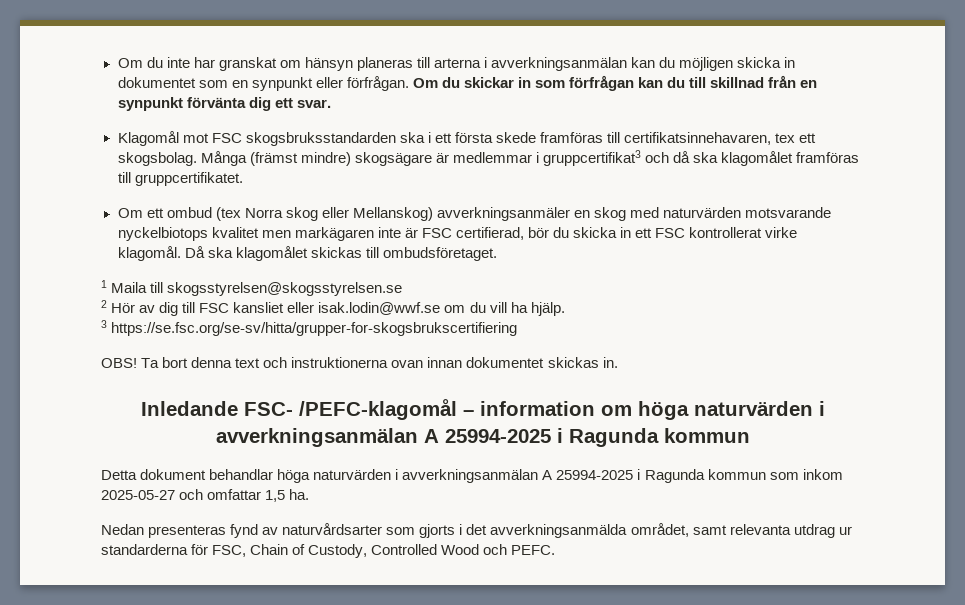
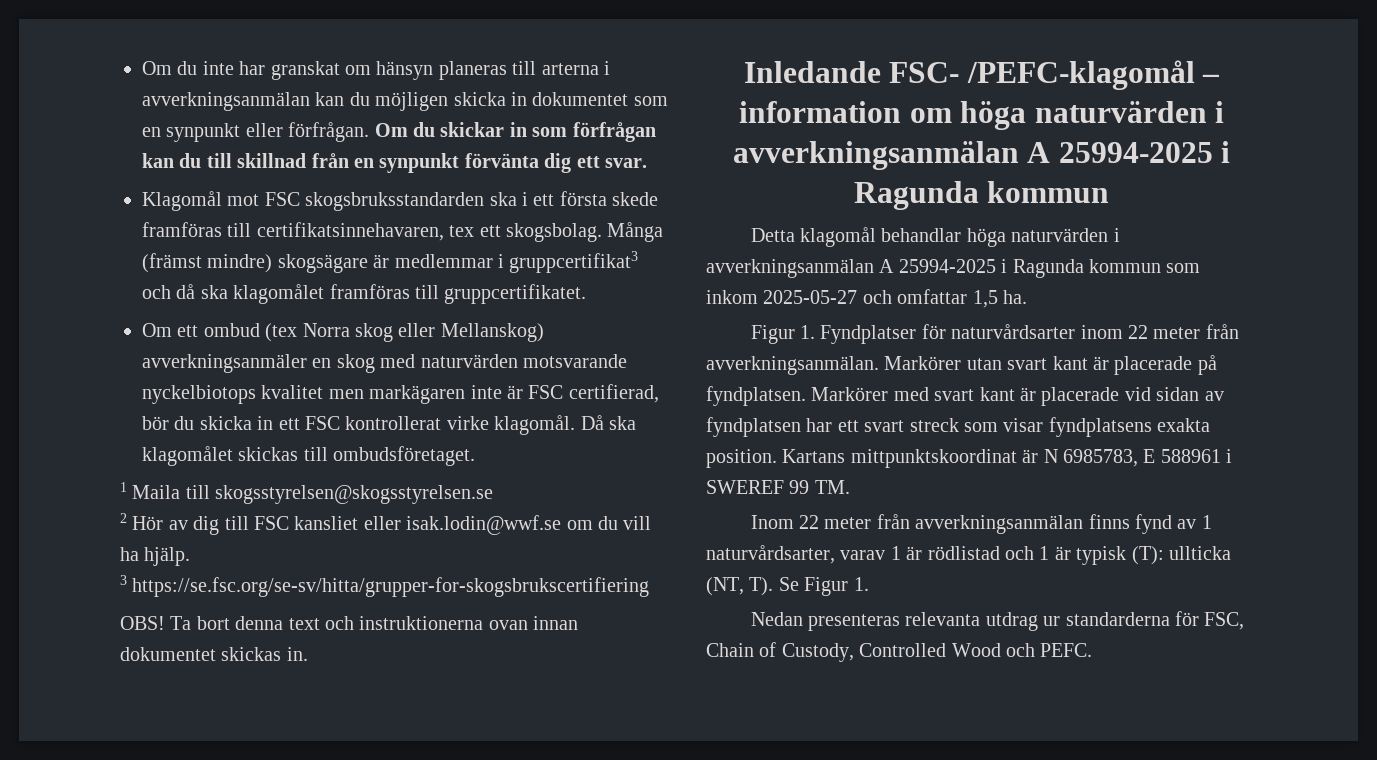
[140,469,207,480] dokument -> [799,227,876,247] klagomål
[101,523,727,538] Nedan presenteras fynd av naturvårdsarter som gjorts i det avverkningsanmälda området, samt -> [750,324,1239,344] [706,355,1217,375] [706,386,1224,406] [706,417,1211,437] [706,449,1233,468] [706,480,850,494] [750,514,1212,534] [706,545,1231,565] [706,577,869,596] [750,612,900,631] Figur 1. Fyndplatser för naturvårdsarter inom 22 meter från avverkningsanmälan. Markörer utan svart kant är placerade på fyndplatsen. Markörer med svart kant är placerade vid sidan av fyndplatsen har ett svart streck som visar fyndplatsens exakta position. Kartans mittpunktskoordinat är N 6985783, E 588961 i SWEREF 99 TM. // Inom 22 meter från avverkningsanmälan finns fynd av 1 naturvårdsarter, varav 1 är rödlistad och 1 är typisk (T): ullticka (NT, T). Se Figur 1. // Nedan presenteras

